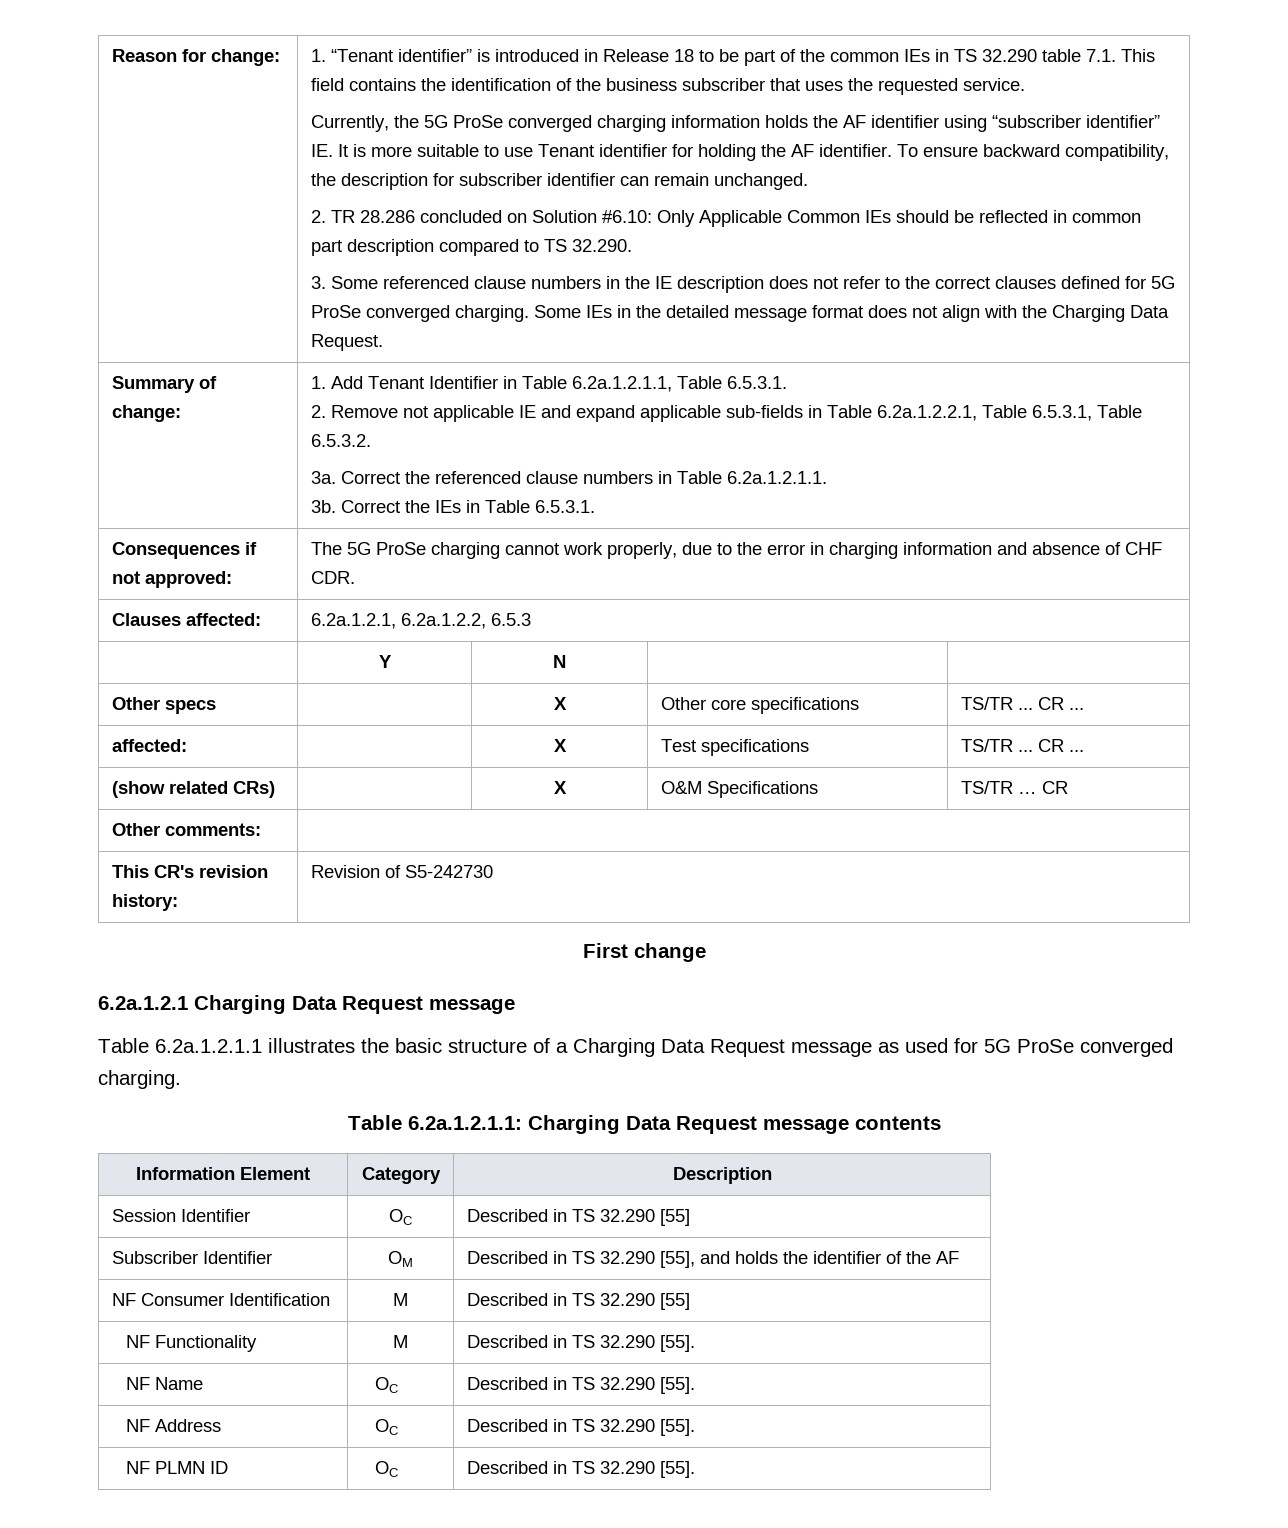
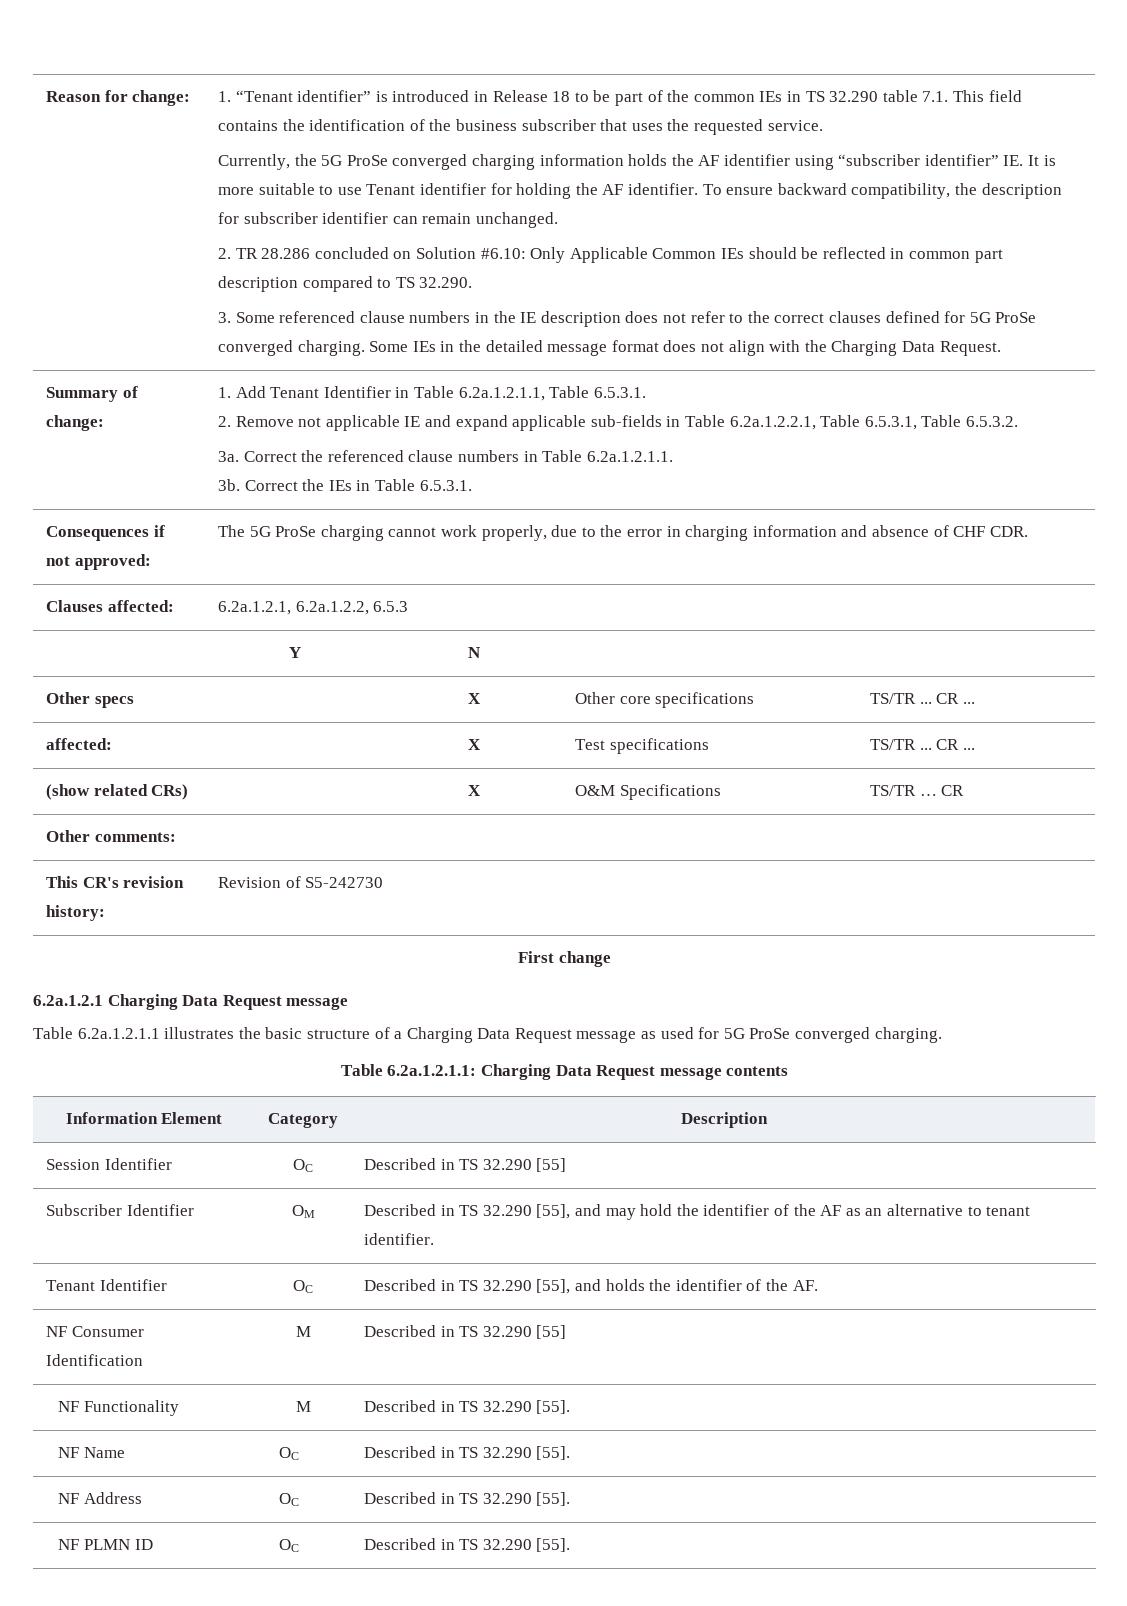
(413, 1259) none -> [364,1204,1031,1220] [364,1233,435,1245] [46,1279,167,1291] [293,1280,313,1293] | Described in TS 32.290 [55], and may hold the identifier of the AF as an alternative to tenant identifier. // Tenant Identifier | OC
[935,1251,959,1264] AF -> [792,1280,818,1291] AF.

